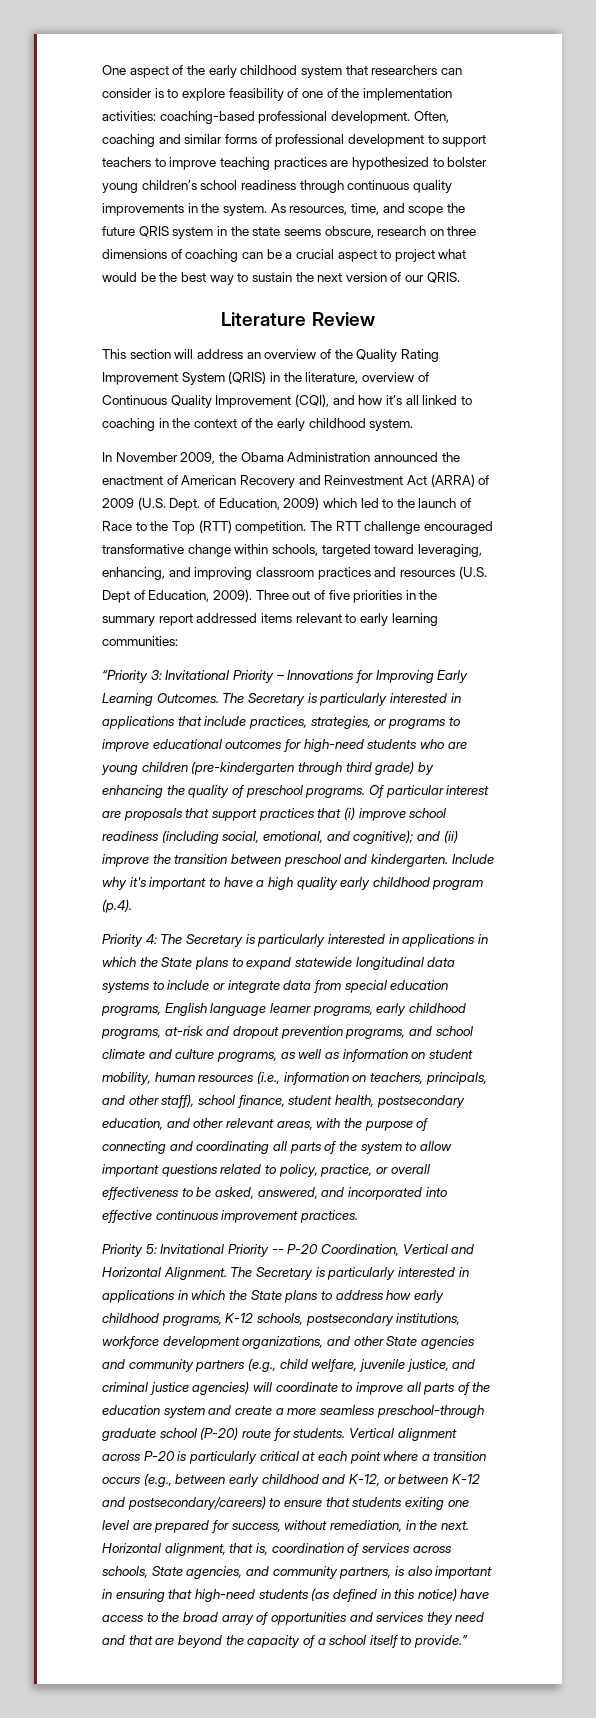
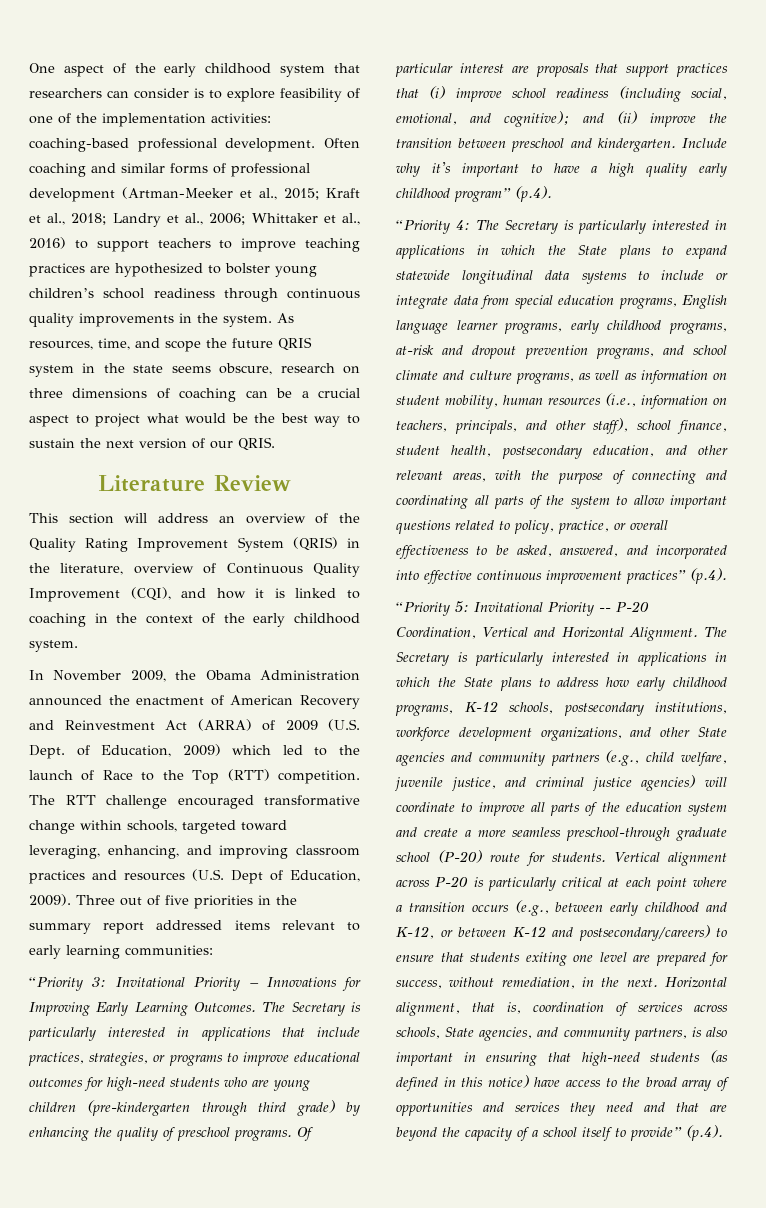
[413,111,449,123] Often, -> [324,138,361,148] Often
(424, 140) none -> [122,187,360,200] [29,213,361,227] [29,237,66,249] (Artman-Meeker et al., 2015; Kraft et al., 2018; Landry et al., 2006; Whittaker et al., 2016)
[385,395,419,405] it’s all -> [255,588,285,598] it is
[432,880,484,890] [102,899,132,913] [102,934,143,947] program (p.4). // Priority -> [454,186,552,202] [396,220,450,234] program” (p.4). // “Priority
[299,1210,358,1223] [102,1244,143,1257] practices. // Priority -> [626,568,727,584] [396,602,450,616] practices” (p.4). // “Priority
[414,1635,469,1648] provide.” -> [630,1125,723,1141] provide” (p.4).

